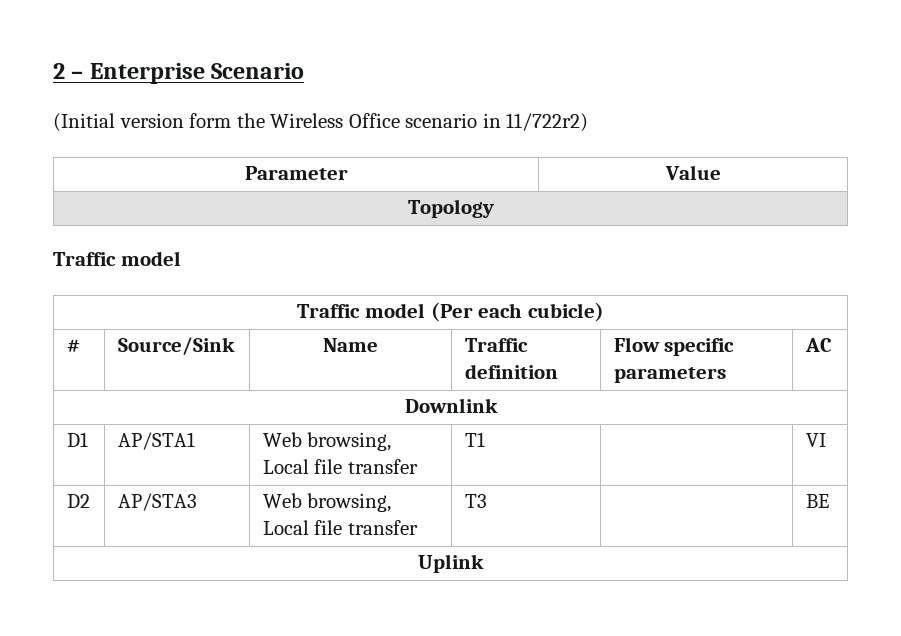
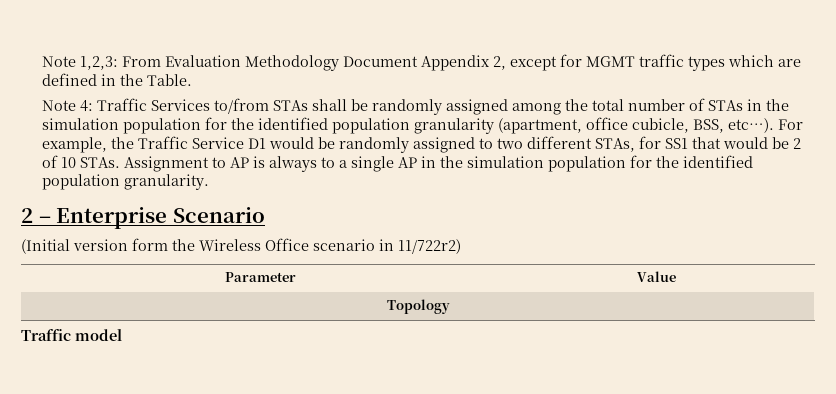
(53, 71) none -> [42,54,802,71] [42,73,193,86] [42,98,790,115] [42,117,804,134] [42,136,802,153] [42,155,754,172] [42,174,210,190] Note 1,2,3: From Evaluation Methodology Document Appendix 2, except for MGMT traffic types which are defined in the Table. // Note 4: Traffic Services to/from STAs shall be randomly assigned among the total number of STAs in the simulation population for the identified population granularity (apartment, office cubicle, BSS, etc…). For example, the Traffic Service D1 would be randomly assigned to two different STAs, for SS1 that would be 2 of 10 STAs. Assignment to AP is always to a single AP in the simulation population for the identified population granularity. //
[297,302,604,322] [66,339,80,352] [117,337,235,355] [323,338,378,352] [464,338,528,352] [464,364,558,379] [613,337,735,356] [613,367,726,383] [804,338,832,352] [404,398,498,413] [66,432,88,447] [117,432,195,450] [262,432,392,451] [262,459,418,474] [464,432,485,447] [805,433,826,447] [66,494,90,508] [117,493,197,511] [262,493,392,512] [262,520,418,535] [464,494,487,508] [805,494,829,508] [418,554,484,573] // Traffic model (Per each cubicle) // # | Source/Sink | Name | Traffic definition | Flow specific parameters | AC // Downlink // D1 | AP/STA1 | Web browsing, Local file transfer | T1 | | VI // D2 | AP/STA3 | Web browsing, Local file transfer | T3 | | BE // Uplink -> (122, 335) none

